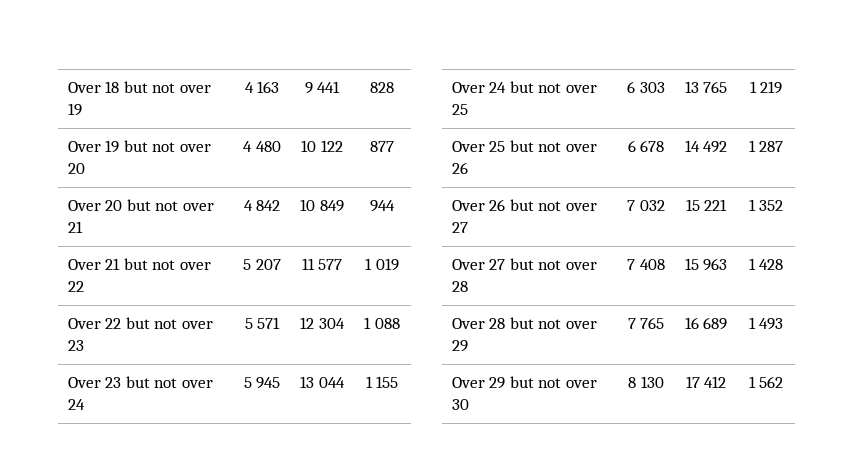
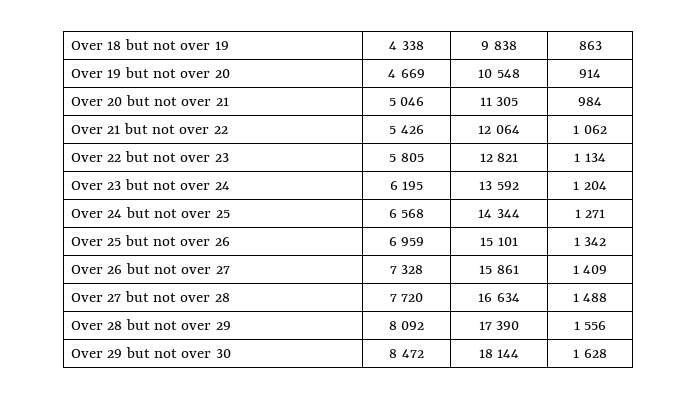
[257,81,280,93] 163 -> [401,41,424,50] 338
[317,81,341,93] [370,82,394,93] 441 | 828 -> [493,41,517,50] [578,41,602,50] 838 | 863
[255,141,281,152] [301,140,343,152] [370,141,394,152] 480 | 10 122 | 877 -> [400,69,425,78] [478,69,520,78] [579,69,601,78] 669 | 10 548 | 914
[243,200,281,211] [300,199,344,212] [370,200,395,212] 4 842 | 10 849 | 944 -> [388,97,425,106] [479,97,519,106] [578,97,602,106] 5 046 | 11 305 | 984
[255,259,281,270] [301,258,343,270] [365,258,399,271] 207 | 11 577 | 1 019 -> [400,125,424,134] [478,125,520,134] [573,125,607,134] 426 | 12 064 | 1 062
[257,317,281,329] [300,317,345,329] [364,317,400,329] 571 | 12 304 | 1 088 -> [400,153,424,162] [479,153,519,162] [574,153,606,162] 805 | 12 821 | 1 134
[243,377,281,389] [300,376,345,388] [365,376,399,388] 5 945 | 13 044 | 1 155 -> [389,181,424,190] [479,181,519,190] [573,181,607,190] 6 195 | 13 592 | 1 204
[639,82,665,93] [684,81,728,93] [749,81,783,94] 303 | 13 765 | 1 219 -> [401,209,425,218] [478,209,520,218] [574,209,606,218] 568 | 14 344 | 1 271
[640,140,665,152] [684,140,728,153] [748,140,784,152] 678 | 14 492 | 1 287 -> [401,237,425,246] [480,237,518,246] [573,237,607,246] 959 | 15 101 | 1 342
[639,200,665,211] [685,199,728,211] [748,199,784,211] 032 | 15 221 | 1 352 -> [401,265,424,274] [479,265,519,274] [572,265,608,274] 328 | 15 861 | 1 409
[639,259,665,270] [684,258,728,271] [748,258,784,270] 408 | 15 963 | 1 428 -> [401,293,424,302] [478,293,520,302] [572,293,608,302] 720 | 16 634 | 1 488
[627,317,665,329] [684,317,728,330] [748,317,784,330] 7 765 | 16 689 | 1 493 -> [388,321,425,330] [478,321,520,330] [573,321,607,330] 8 092 | 17 390 | 1 556
[640,376,664,388] [685,376,727,388] [748,376,784,388] 130 | 17 412 | 1 562 -> [401,349,424,358] [478,349,520,358] [573,349,607,358] 472 | 18 144 | 1 628

